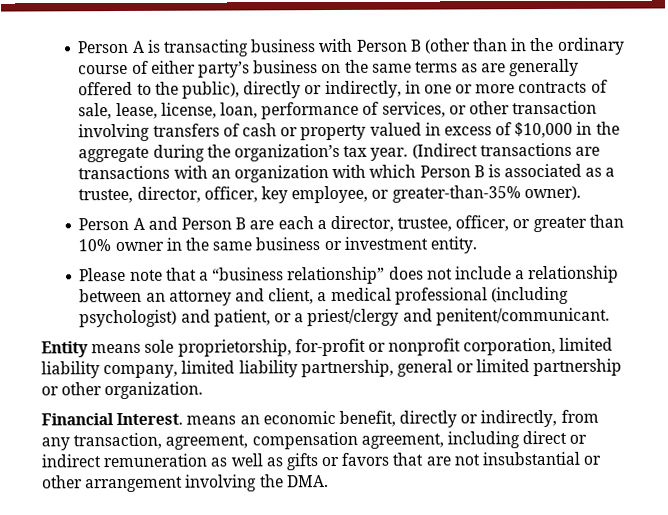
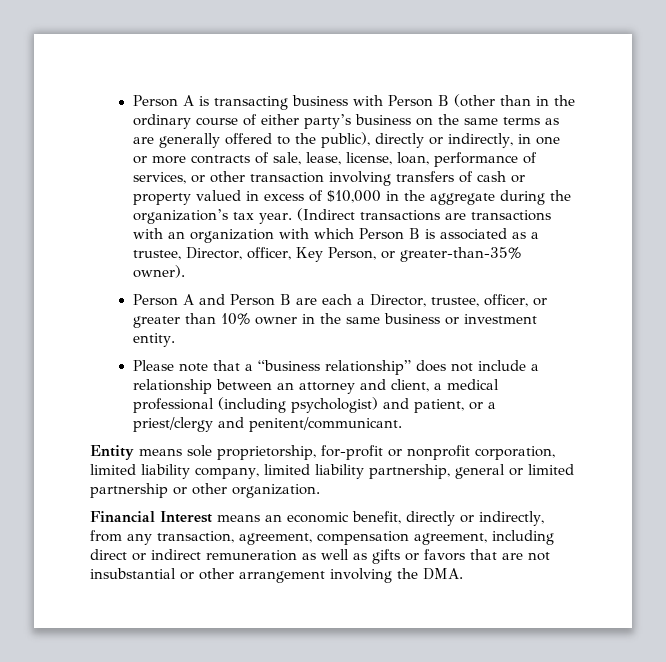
[136,185,369,204] director, officer, key employee, -> [185,247,376,262] Director, officer, Key Person,
[329,215,394,233] director, -> [369,294,426,307] Director,
[116,412,184,426] Interest. -> [160,511,212,523] Interest

